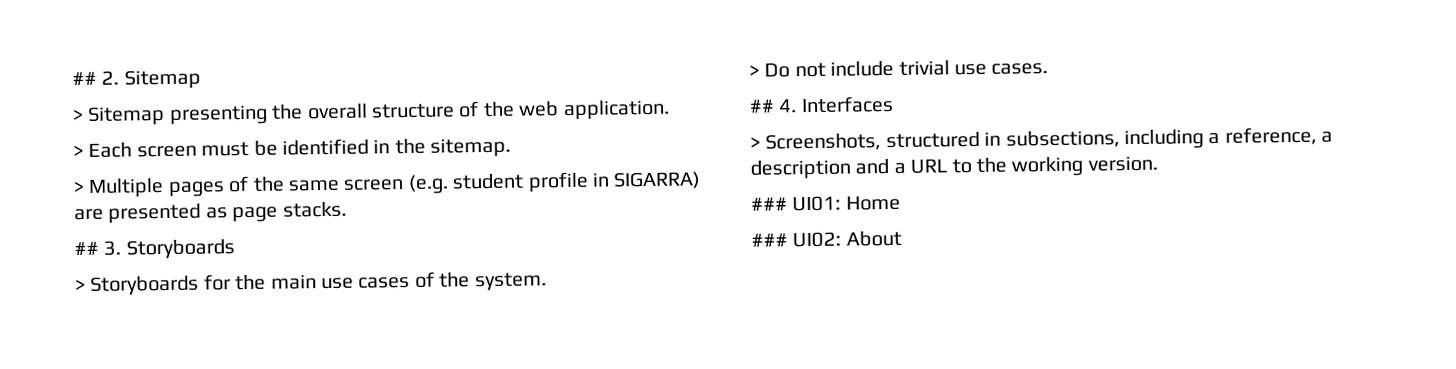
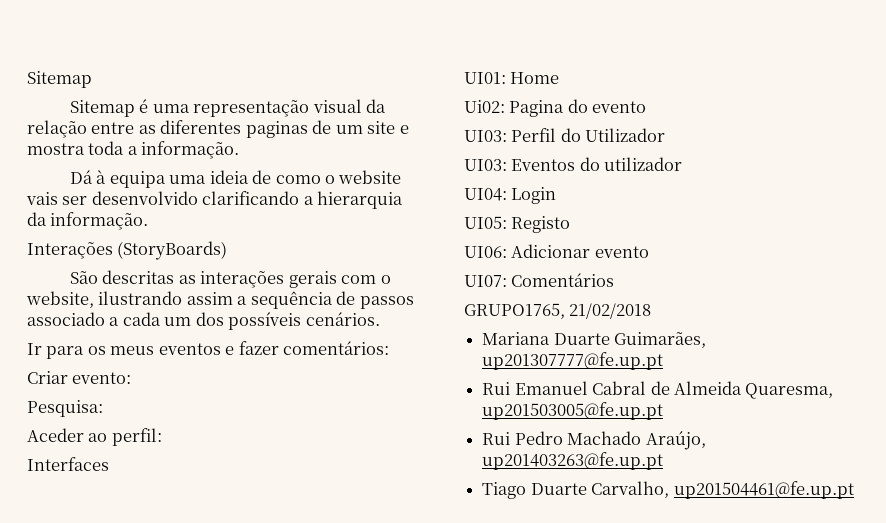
[72,70,120,86] ## 2. -> (27, 79) none
[73,99,670,126] [73,137,512,158] [73,171,702,198] [74,201,347,224] [74,239,235,260] [75,271,547,296] [749,60,1049,78] [749,95,894,114] [750,126,1334,152] [750,155,1158,180] [751,195,901,212] [751,230,902,248] > Sitemap presenting the overall structure of the web application. // > Each screen must be identified in the sitemap. // > Multiple pages of the same screen (e.g. student profile in SIGARRA) are presented as page stacks. // ## 3. Storyboards // > Storyboards for the main use cases of the system. // > Do not include trivial use cases. // ## 4. Interfaces // > Screenshots, structured in subsections, including a reference, a description and a URL to the working version. // ### UI01: Home // ### UI02: About -> [69,99,387,117] [27,120,409,138] [27,141,240,159] [69,170,402,188] [26,191,404,209] [27,212,149,230] [27,241,228,260] [69,270,391,288] [26,291,414,309] [27,312,380,330] [27,341,390,359] [27,371,132,384] [27,400,103,417] [27,428,162,446] [27,457,109,471] [464,72,560,84] [464,99,647,117] [464,128,666,142] [464,157,683,171] [464,187,557,204] [464,216,571,233] [464,244,649,258] [464,273,615,287] [464,303,652,319] [482,331,707,348] [482,352,664,370] [482,381,834,399] [482,402,664,420] [482,431,706,450] [482,452,664,470] [482,481,854,499] Sitemap é uma representação visual da relação entre as diferentes paginas de um site e mostra toda a informação. // Dá à equipa uma ideia de como o website vais ser desenvolvido clarificando a hierarquia da informação. // Interações (StoryBoards) // São descritas as interações gerais com o website, ilustrando assim a sequência de passos associado a cada um dos possíveis cenários. // Ir para os meus eventos e fazer comentários: // Criar evento: // Pesquisa: // Aceder ao perfil: // Interfaces // UI01: Home // Ui02: Pagina do evento // UI03: Perfil do Utilizador // UI03: Eventos do utilizador // UI04: Login // UI05: Registo // UI06: Adicionar evento // UI07: Comentários // GRUPO1765, 21/02/2018 // Mariana Duarte Guimarães, up201307777@fe.up.pt // Rui Emanuel Cabral de Almeida Quaresma, up201503005@fe.up.pt // Rui Pedro Machado Araújo, up201403263@fe.up.pt // Tiago Duarte Carvalho, up201504461@fe.up.pt

